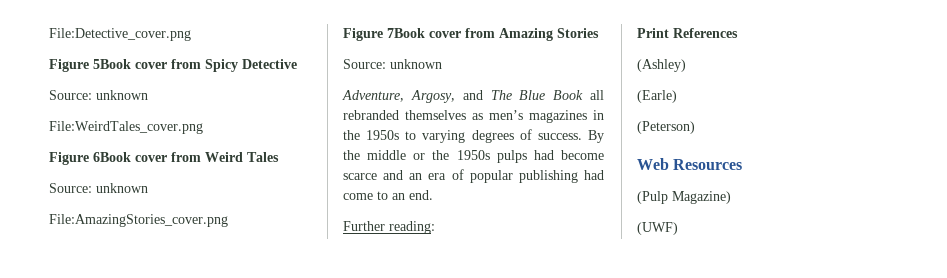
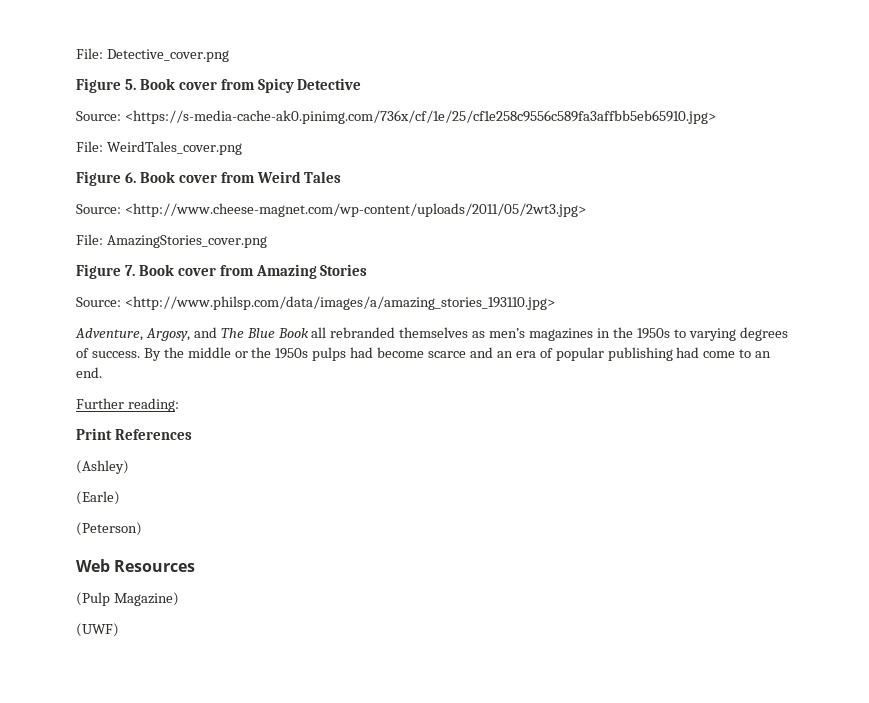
[49,28,191,41] [49,59,131,72] File:Detective_cover.png // Figure 5Book -> [76,48,229,62] [76,78,175,93] File: Detective_cover.png // Figure 5. Book
[96,90,148,100] [49,121,203,134] [49,152,131,165] unknown // File:WeirdTales_cover.png // Figure 6Book -> [124,110,716,124] [76,141,242,155] [76,171,175,186] <https://s-media-cache-ak0.pinimg.com/736x/cf/1e/25/cf1e258c9556c589fa3affbb5eb65910.jpg> // File: WeirdTales_cover.png // Figure 6. Book
[96,183,148,193] [49,214,228,227] [343,28,425,41] unknown // File:AmazingStories_cover.png // Figure 7Book -> [124,203,586,217] [76,234,267,248] [76,264,174,279] <http://www.cheese-magnet.com/wp-content/uploads/2011/05/2wt3.jpg> // File: AmazingStories_cover.png // Figure 7. Book
[390,59,442,69] unknown -> [124,296,555,310] <http://www.philsp.com/data/images/a/amazing_stories_193110.jpg>

